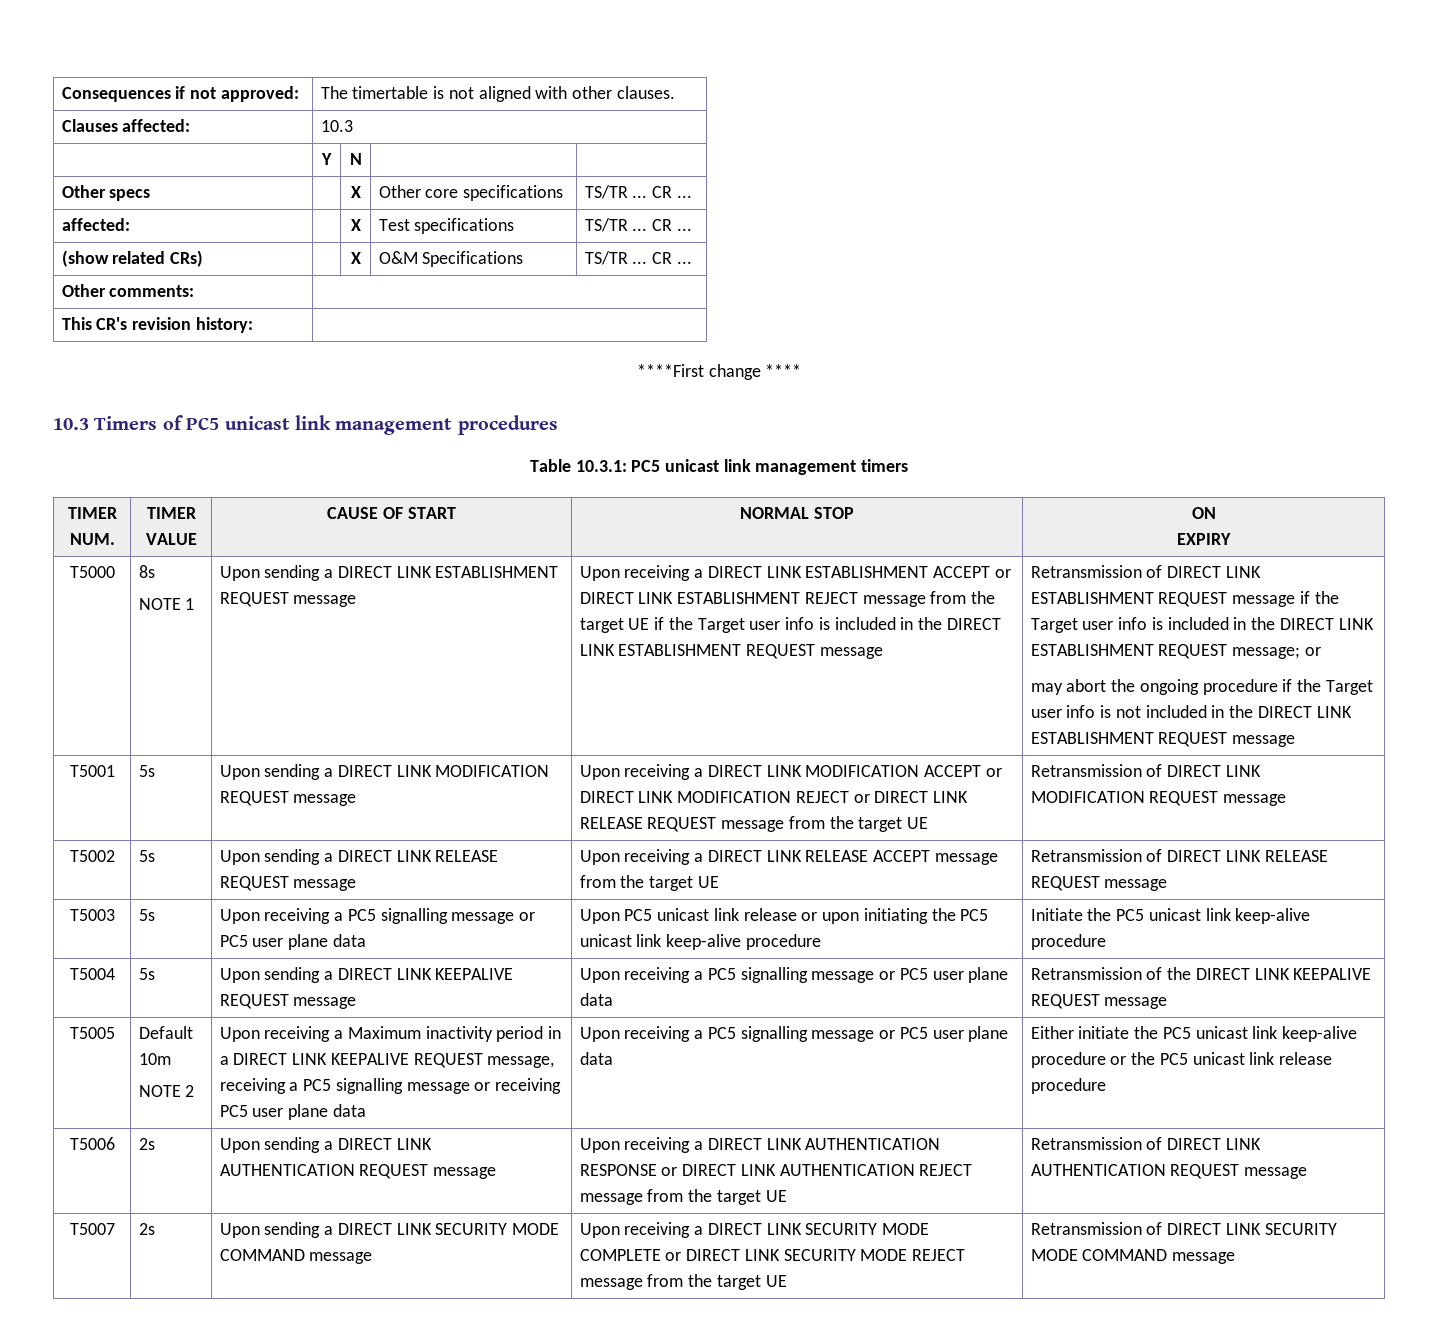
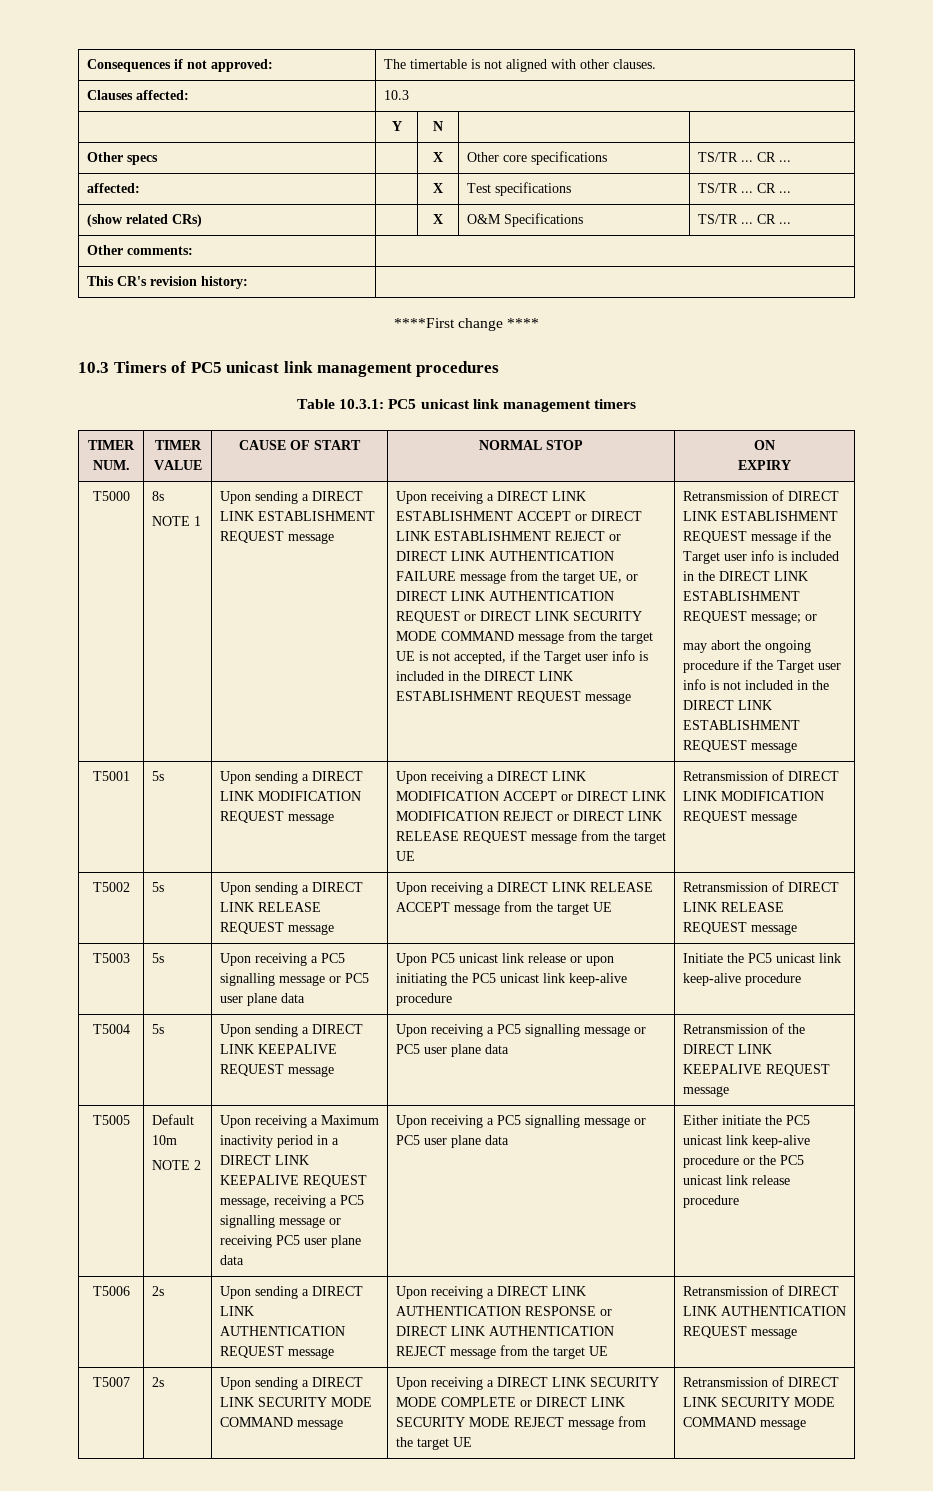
[862,591,996,607] [579,618,650,633] message from the target UE -> [608,534,621,541] [395,551,614,561] [395,570,638,584] [395,591,614,601] [395,611,642,623] [395,630,653,644] [395,651,506,664] or DIRECT LINK AUTHENTICATION FAILURE message from the target UE, or DIRECT LINK AUTHENTICATION REQUEST or DIRECT LINK SECURITY MODE COMMAND message from the target UE is not accepted,

